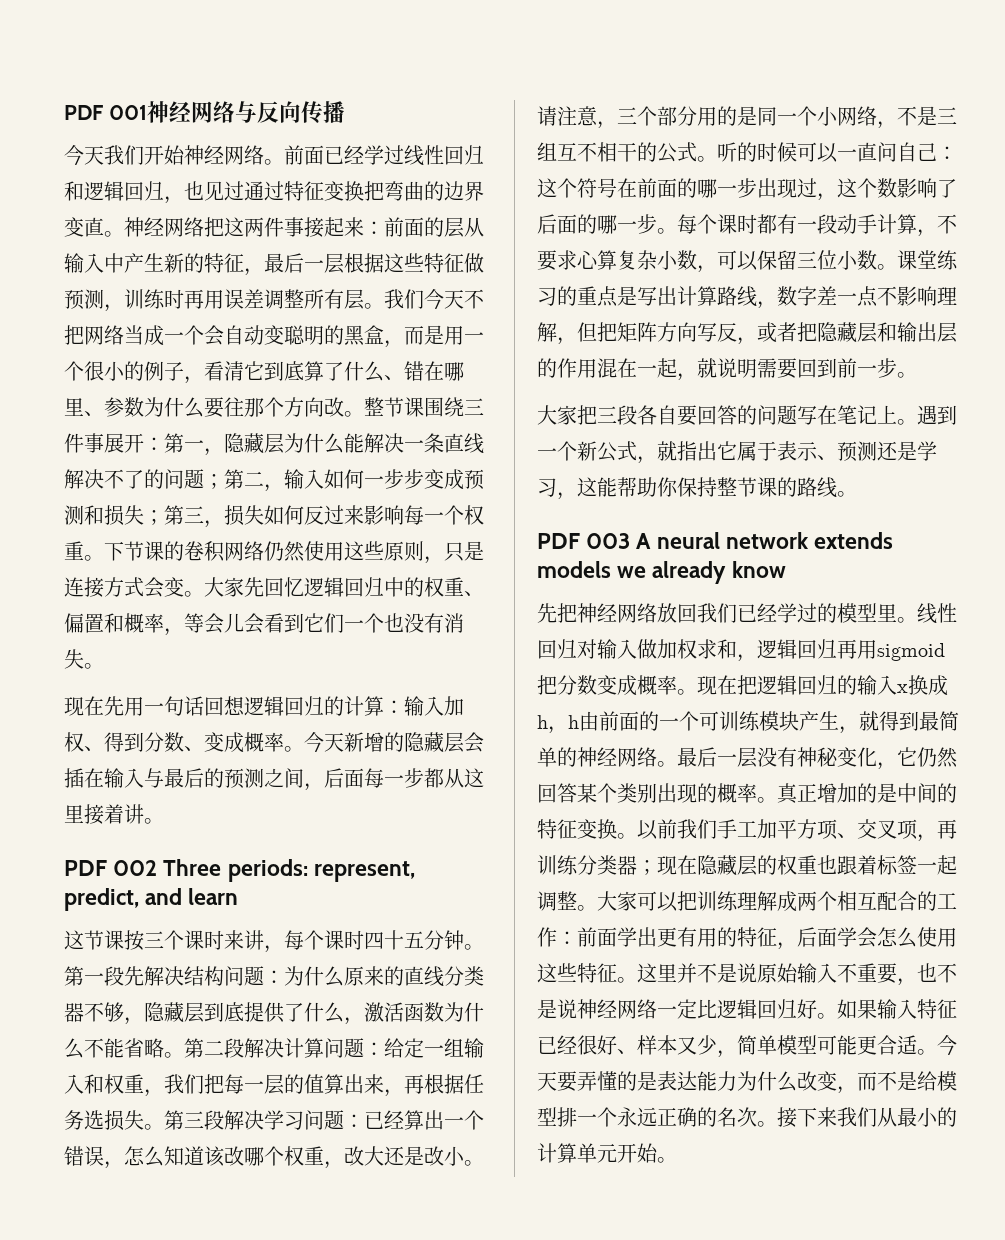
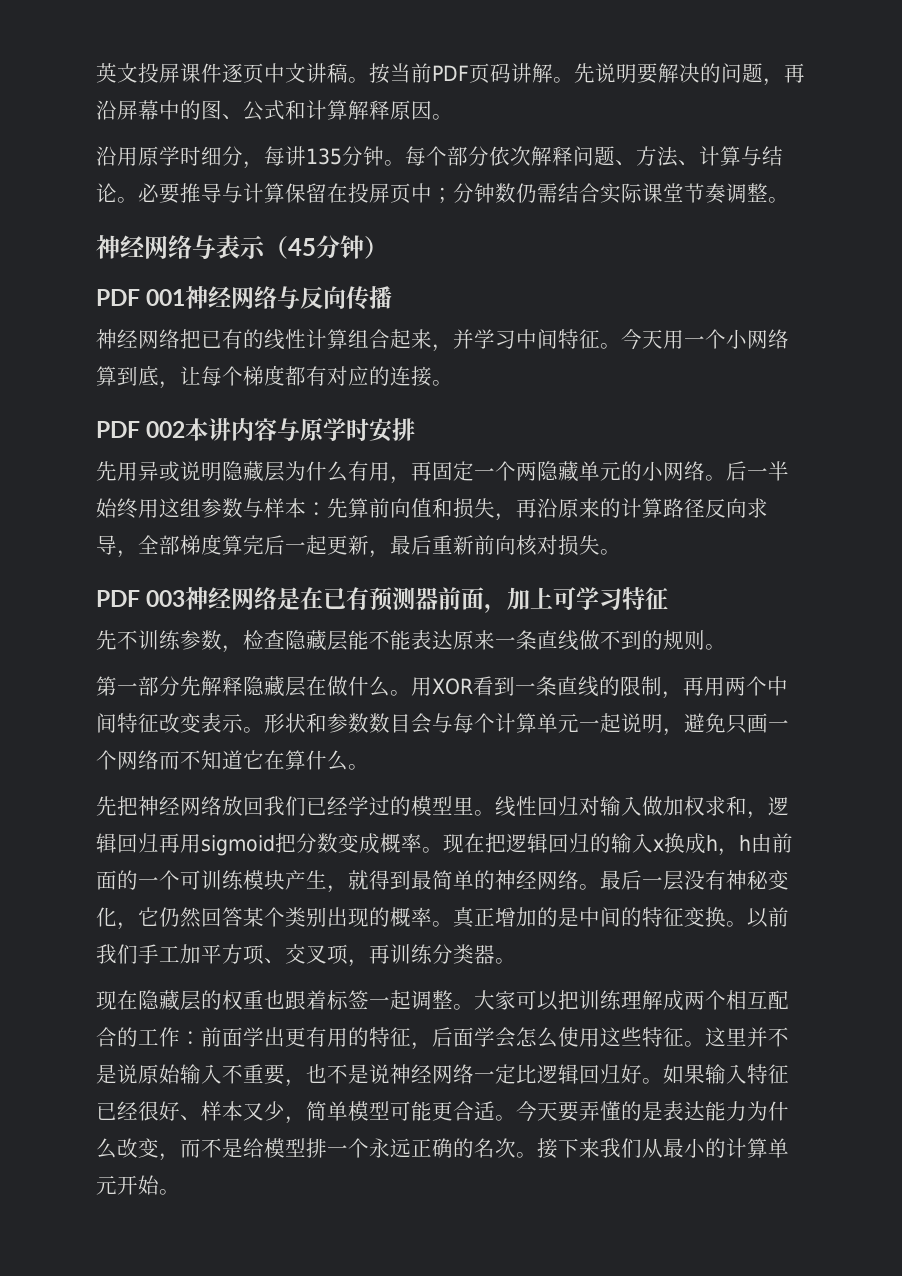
(64, 112) none -> [96,63,805,86] [96,100,453,121] [96,146,783,169] [96,183,789,204] [96,235,388,259] 英文投屏课件逐页中文讲稿。按当前PDF页码讲解。先说明要解决的问题，再沿屏幕中的图、公式和计算解释原因。 // 沿用原学时细分，每讲135分钟。每个部分依次解释问题、方法、计算与结论。必要推导与计算保留在投屏页中；分钟数仍需结合实际课堂节奏调整。 // 神经网络与表示（45分钟） //
[64,145,484,166] [64,181,484,204] [64,217,484,238] [64,253,484,276] [64,289,484,312] [64,325,484,348] [64,361,464,384] [64,397,484,418] [64,433,484,456] [64,469,484,492] [64,505,484,528] [64,541,484,564] [64,577,484,598] [64,613,464,636] [64,649,104,669] [64,696,464,716] [64,732,484,753] [64,768,484,791] [64,804,164,825] [64,859,415,882] [64,888,239,911] [64,930,484,953] [64,966,484,987] [64,1002,484,1025] [64,1038,484,1059] [64,1074,484,1097] [64,1110,484,1131] [64,1146,484,1169] [537,106,957,129] [537,142,957,163] [537,178,957,201] [537,214,957,237] [537,250,958,273] [537,286,957,309] [537,322,957,345] [537,358,917,381] [537,405,957,426] [537,441,937,464] [537,477,857,500] [537,532,894,549] [537,561,786,584] 今天我们开始神经网络。前面已经学过线性回归和逻辑回归，也见过通过特征变换把弯曲的边界变直。神经网络把这两件事接起来：前面的层从输入中产生新的特征，最后一层根据这些特征做预测，训练时再用误差调整所有层。我们今天不把网络当成一个会自动变聪明的黑盒，而是用一个很小的例子，看清它到底算了什么、错在哪里、参数为什么要往那个方向改。整节课围绕三件事展开：第一，隐藏层为什么能解决一条直线解决不了的问题；第二，输入如何一步步变成预测和损失；第三，损失如何反过来影响每一个权重。下节课的卷积网络仍然使用这些原则，只是连接方式会变。大家先回忆逻辑回归中的权重、偏置和概率，等会儿会看到它们一个也没有消失。 // 现在先用一句话回想逻辑回归的计算：输入加权、得到分数、变成概率。今天新增的隐藏层会插在输入与最后的预测之间，后面每一步都从这里接着讲。 // PDF 002 Three periods: represent, predict, and learn // 这节课按三个课时来讲，每个课时四十五分钟。第一段先解决结构问题：为什么原来的直线分类器不够，隐藏层到底提供了什么，激活函数为什么不能省略。第二段解决计算问题：给定一组输入和权重，我们把每一层的值算出来，再根据任务选损失。第三段解决学习问题：已经算出一个错误，怎么知道该改哪个权重，改大还是改小。请注意，三个部分用的是同一个小网络，不是三组互不相干的公式。听的时候可以一直问自己：这个符号在前面的哪一步出现过，这个数影响了后面的哪一步。每个课时都有一段动手计算，不要求心算复杂小数，可以保留三位小数。课堂练习的重点是写出计算路线，数字差一点不影响理解，但把矩阵方向写反，或者把隐藏层和输出层的作用混在一起，就说明需要回到前一步。 // 大家把三段各自要回答的问题写在笔记上。遇到一个新公式，就指出它属于表示、预测还是学习，这能帮助你保持整节课的路线。 // PDF 003 A neural network extends models we already know -> [96,329,789,352] [96,365,453,389] [96,418,416,442] [96,461,789,484] [96,498,768,521] [96,534,621,558] [96,587,669,613] [96,630,726,653] [96,676,788,699] [96,713,789,736] [96,750,369,771] 神经网络把已有的线性计算组合起来，并学习中间特征。今天用一个小网络算到底，让每个梯度都有对应的连接。 // PDF 002本讲内容与原学时安排 // 先用异或说明隐藏层为什么有用，再固定一个两隐藏单元的小网络。后一半始终用这组参数与样本：先算前向值和损失，再沿原来的计算路径反向求导，全部梯度算完后一起更新，最后重新前向核对损失。 // PDF 003神经网络是在已有预测器前面，加上可学习特征 // 先不训练参数，检查隐藏层能不能表达原来一条直线做不到的规则。 // 第一部分先解释隐藏层在做什么。用XOR看到一条直线的限制，再用两个中间特征改变表示。形状和参数数目会与每个计算单元一起说明，避免只画一个网络而不知道它在算什么。
[637,860,657,875] ； -> [495,958,516,964] 。 //

